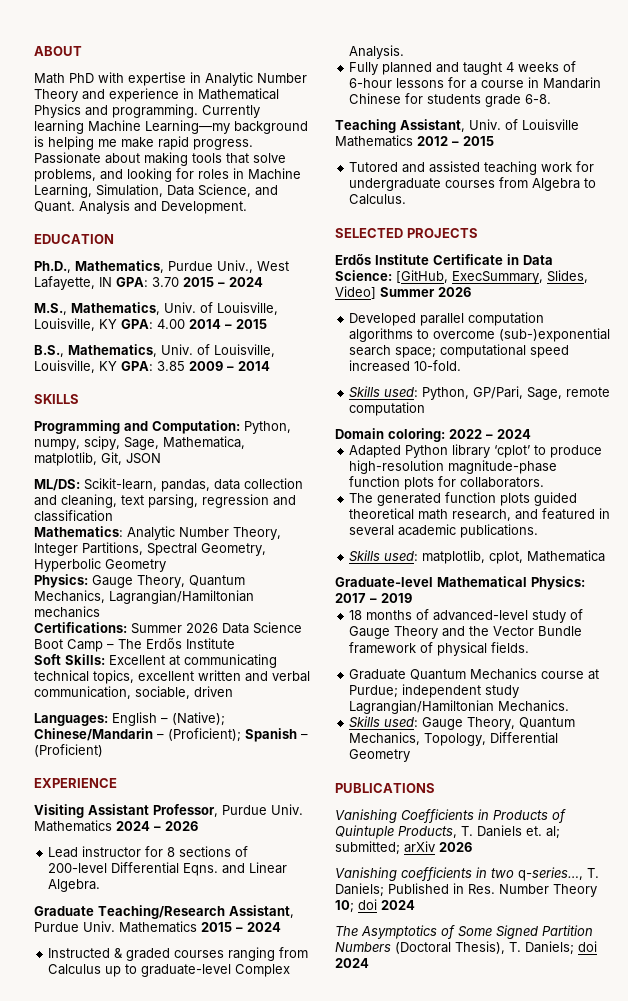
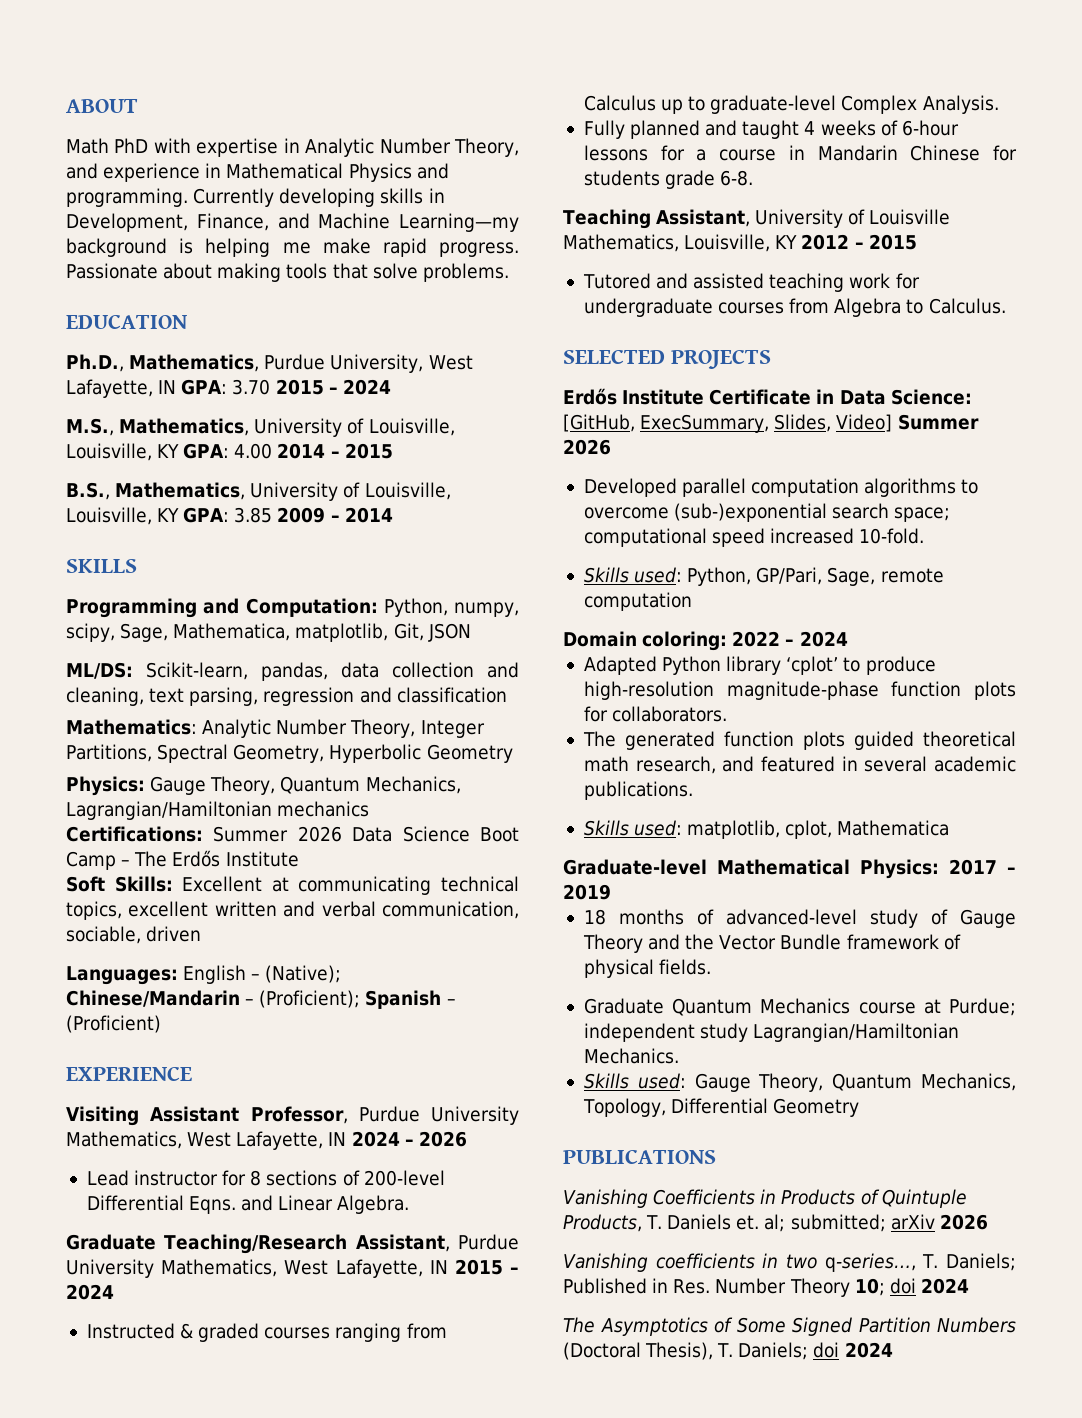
[34,89,78,102] Theory -> [454,138,520,157] Theory,
[34,120,84,134] learning -> [279,188,445,207] [66,213,310,232] developing skills in Development, Finance, and
[34,168,301,182] [34,184,278,198] [34,200,247,214] problems, and looking for roles in Machine Learning, Simulation, Data Science, and Quant. Analysis and Development. -> [422,263,509,282] problems.
[217,260,253,273] Univ., -> [330,354,424,373] University,
[164,302,196,313] Univ. -> [254,418,343,437] University
[161,344,193,355] Univ. -> [250,482,339,501] University
[271,804,303,815] [34,820,112,832] Univ. Mathematics -> [431,1106,519,1125] [66,1131,347,1150] University Mathematics, West Lafayette, IN
[83,921,197,933] Univ. Mathematics -> [66,1259,448,1278] University Mathematics, West Lafayette, IN
[469,119,501,130] Univ. -> [755,209,844,228] University
[335,135,413,147] Mathematics -> [563,234,798,252] Mathematics, Louisville, KY

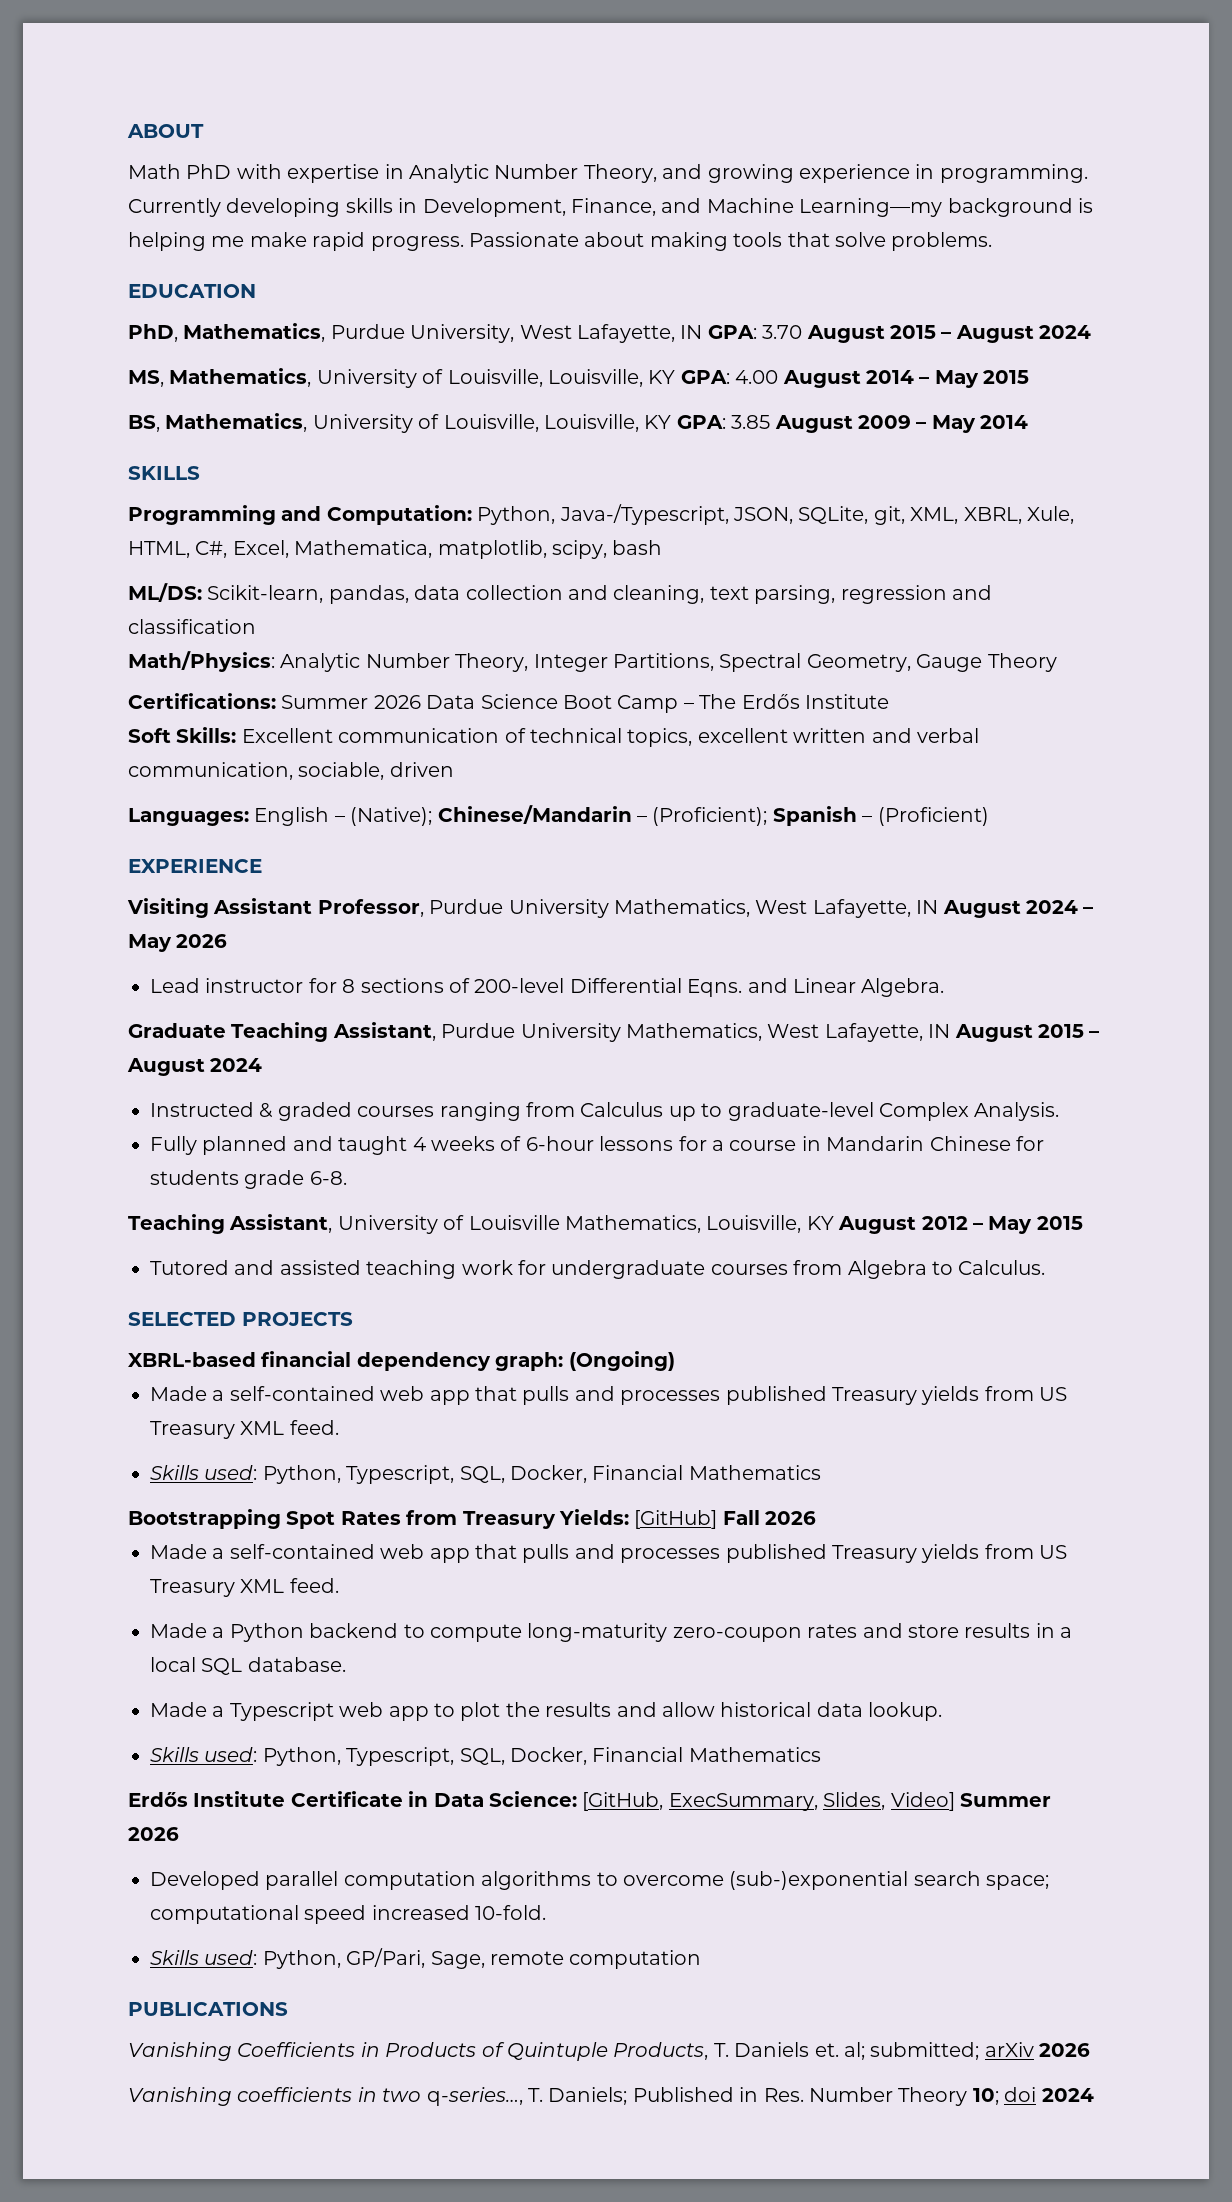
(98, 171) none -> [707,164,794,183] growing
[226,163,449,182] Mathematical Physics and -> (935, 171) none
[66,354,124,372] Ph.D., -> [128,324,178,342] PhD,
[275,379,391,395] [66,418,114,436] 2015 – 2024 // M.S., -> [806,325,1092,343] [128,370,164,387] August 2015 – August 2024 // MS,
(273, 451) none -> [782,370,861,388] August
[344,443,393,459] [66,482,110,500] 2015 // B.S., -> [934,370,1030,388] [128,415,160,432] May 2015 // BS,
(273, 515) none -> [774,415,853,433] August
(340, 518) none -> [931,415,976,433] May
[454,602,519,617] [66,623,471,642] numpy, scipy, Sage, Mathematica, matplotlib, Git, JSON -> [559,504,1074,525] [128,540,663,559] Java-/Typescript, JSON, SQLite, git, XML, XBRL, Xule, HTML, C#, Excel, Mathematica, matplotlib, scipy, bash
[66,719,197,735] Mathematics: -> [128,651,275,672] Math/Physics:
[329,744,513,763] [66,776,461,796] [66,801,370,820] Hyperbolic Geometry // Physics: Gauge Theory, Quantum Mechanics, Lagrangian/Hamiltonian mechanics -> [916,653,1057,672] Gauge Theory
[271,876,432,895] at communicating -> [338,728,526,743] communication of
(347, 1139) none -> [942,900,1021,918] August
(414, 1142) none -> [128,934,172,952] May
[164,1234,348,1254] Teaching/Research -> [231,1022,329,1042] Teaching
[454,1259,519,1275] 2015 – -> [954,1024,1100,1042] [127,1058,205,1076] August 2015 – August
(798, 242) none -> [838,1216,917,1234] August
(864, 245) none -> [988,1216,1033,1234] May
(772, 359) none -> [128,1351,675,1371] [150,1386,1068,1405] [150,1420,339,1439] [150,1465,821,1484] [128,1509,817,1529] [150,1544,1068,1563] [150,1578,339,1597] [150,1623,1073,1642] [150,1657,346,1675] [150,1702,943,1721] [150,1747,821,1766] // XBRL-based financial dependency graph: (Ongoing) // Made a self-contained web app that pulls and processes published Treasury yields from US Treasury XML feed. // Skills used: Python, Typescript, SQL, Docker, Financial Mathematics // Bootstrapping Spot Rates from Treasury Yields: [GitHub] Fall 2026 // Made a self-contained web app that pulls and processes published Treasury yields from US Treasury XML feed. // Made a Python backend to compute long-maturity zero-coupon rates and store results in a local SQL database. // Made a Typescript web app to plot the results and allow historical data lookup. // Skills used: Python, Typescript, SQL, Docker, Financial Mathematics
[563,631,848,651] [583,656,936,675] [583,681,1016,700] [583,706,728,722] [582,731,1016,750] [583,756,1016,774] [583,781,693,800] [583,820,950,839] [563,859,1016,879] [563,884,611,900] [583,909,1016,928] [582,934,961,953] [583,959,712,978] [583,998,1017,1016] [583,1023,960,1042] [583,1048,679,1064] [583,1073,1016,1092] [582,1098,860,1117] // Domain coloring: 2022 – 2024 // Adapted Python library ‘cplot’ to produce high-resolution magnitude-phase function plots for collaborators. // The generated function plots guided theoretical math research, and featured in several academic publications. // Skills used: matplotlib, cplot, Mathematica // Graduate-level Mathematical Physics: 2017 – 2019 // 18 months of advanced-level study of Gauge Theory and the Vector Bundle framework of physical fields. // Graduate Quantum Mechanics course at Purdue; independent study Lagrangian/Hamiltonian Mechanics. // Skills used: Gauge Theory, Quantum Mechanics, Topology, Differential Geometry -> (702, 1959) none
[563,1317,1016,1336] [563,1342,893,1360] // The Asymptotics of Some Signed Partition Numbers (Doctoral Thesis), T. Daniels; doi 2024 -> (1094, 2095) none

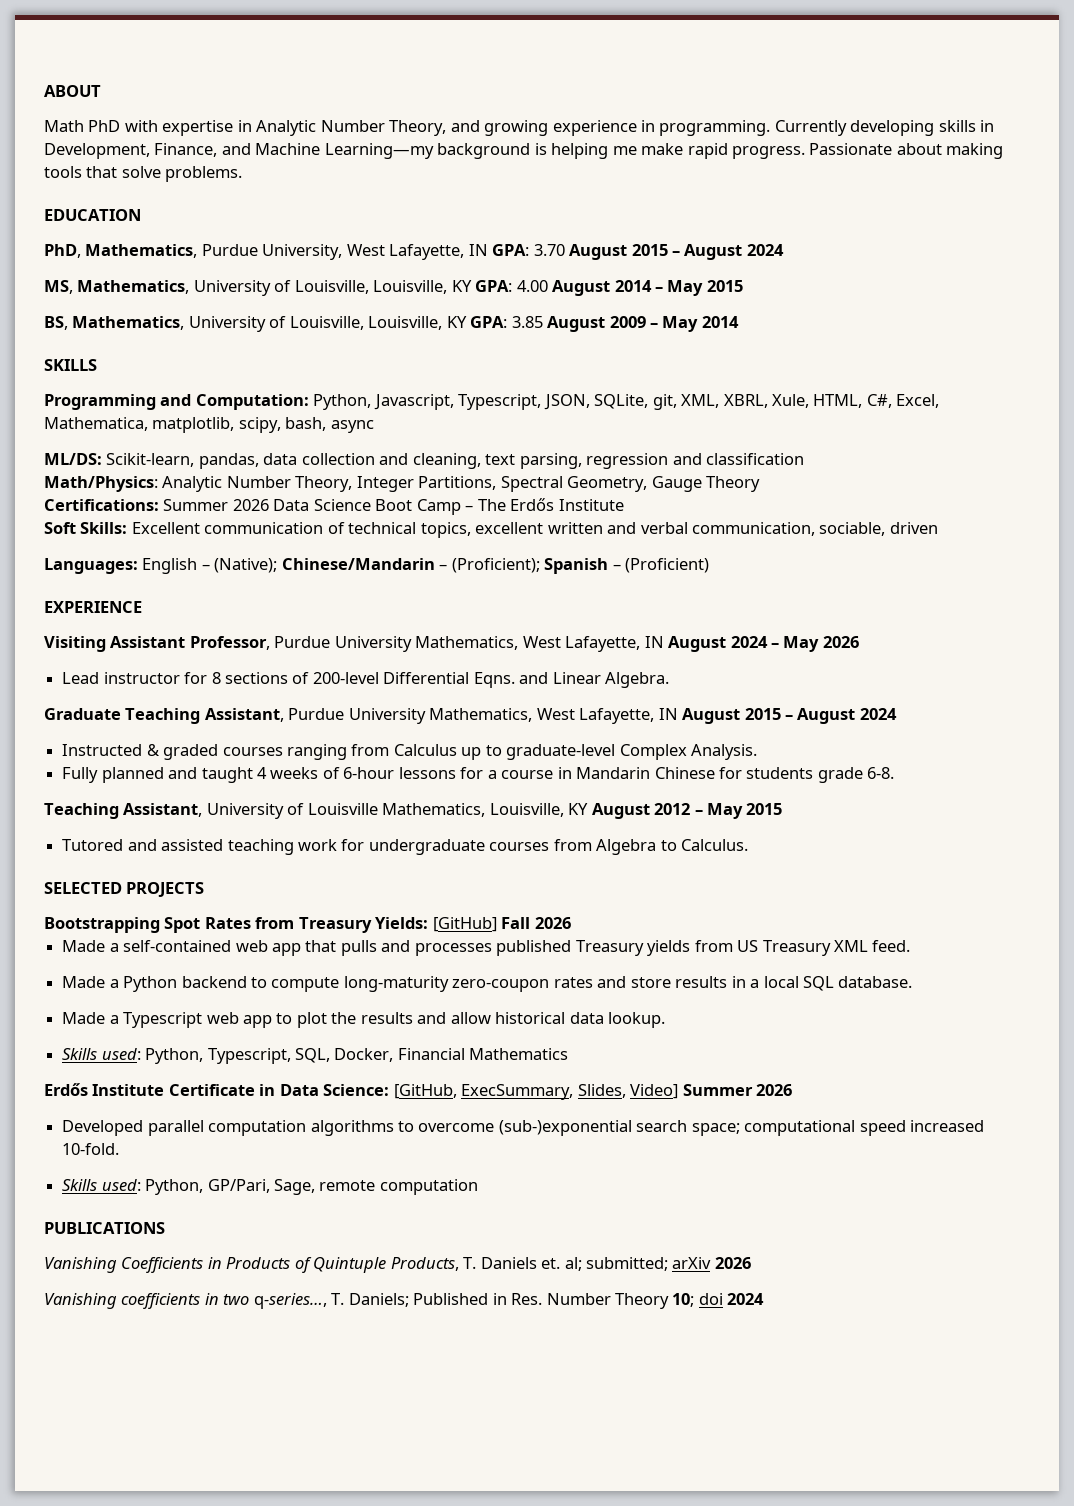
[559,504,729,525] Java-/Typescript, -> [373,394,542,410] Javascript, Typescript,
[612,540,663,555] bash -> [285,417,374,433] bash, async
[128,1351,675,1371] [150,1386,1068,1405] [150,1420,339,1439] [150,1465,821,1484] // XBRL-based financial dependency graph: (Ongoing) // Made a self-contained web app that pulls and processes published Treasury yields from US Treasury XML feed. // Skills used: Python, Typescript, SQL, Docker, Financial Mathematics -> (205, 889) none

